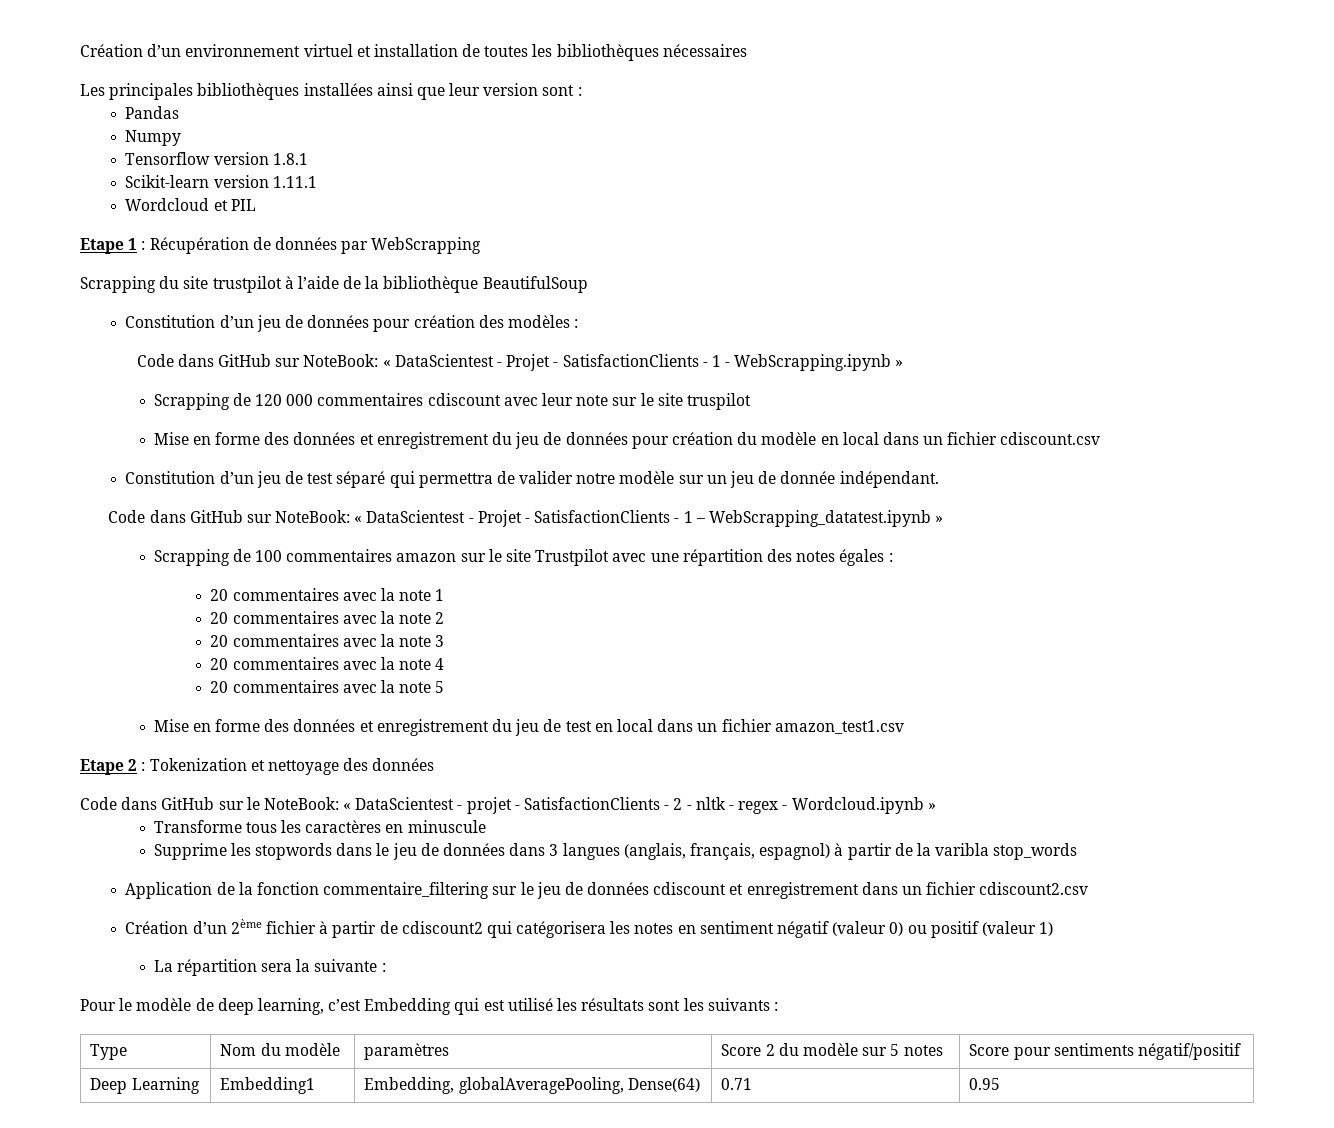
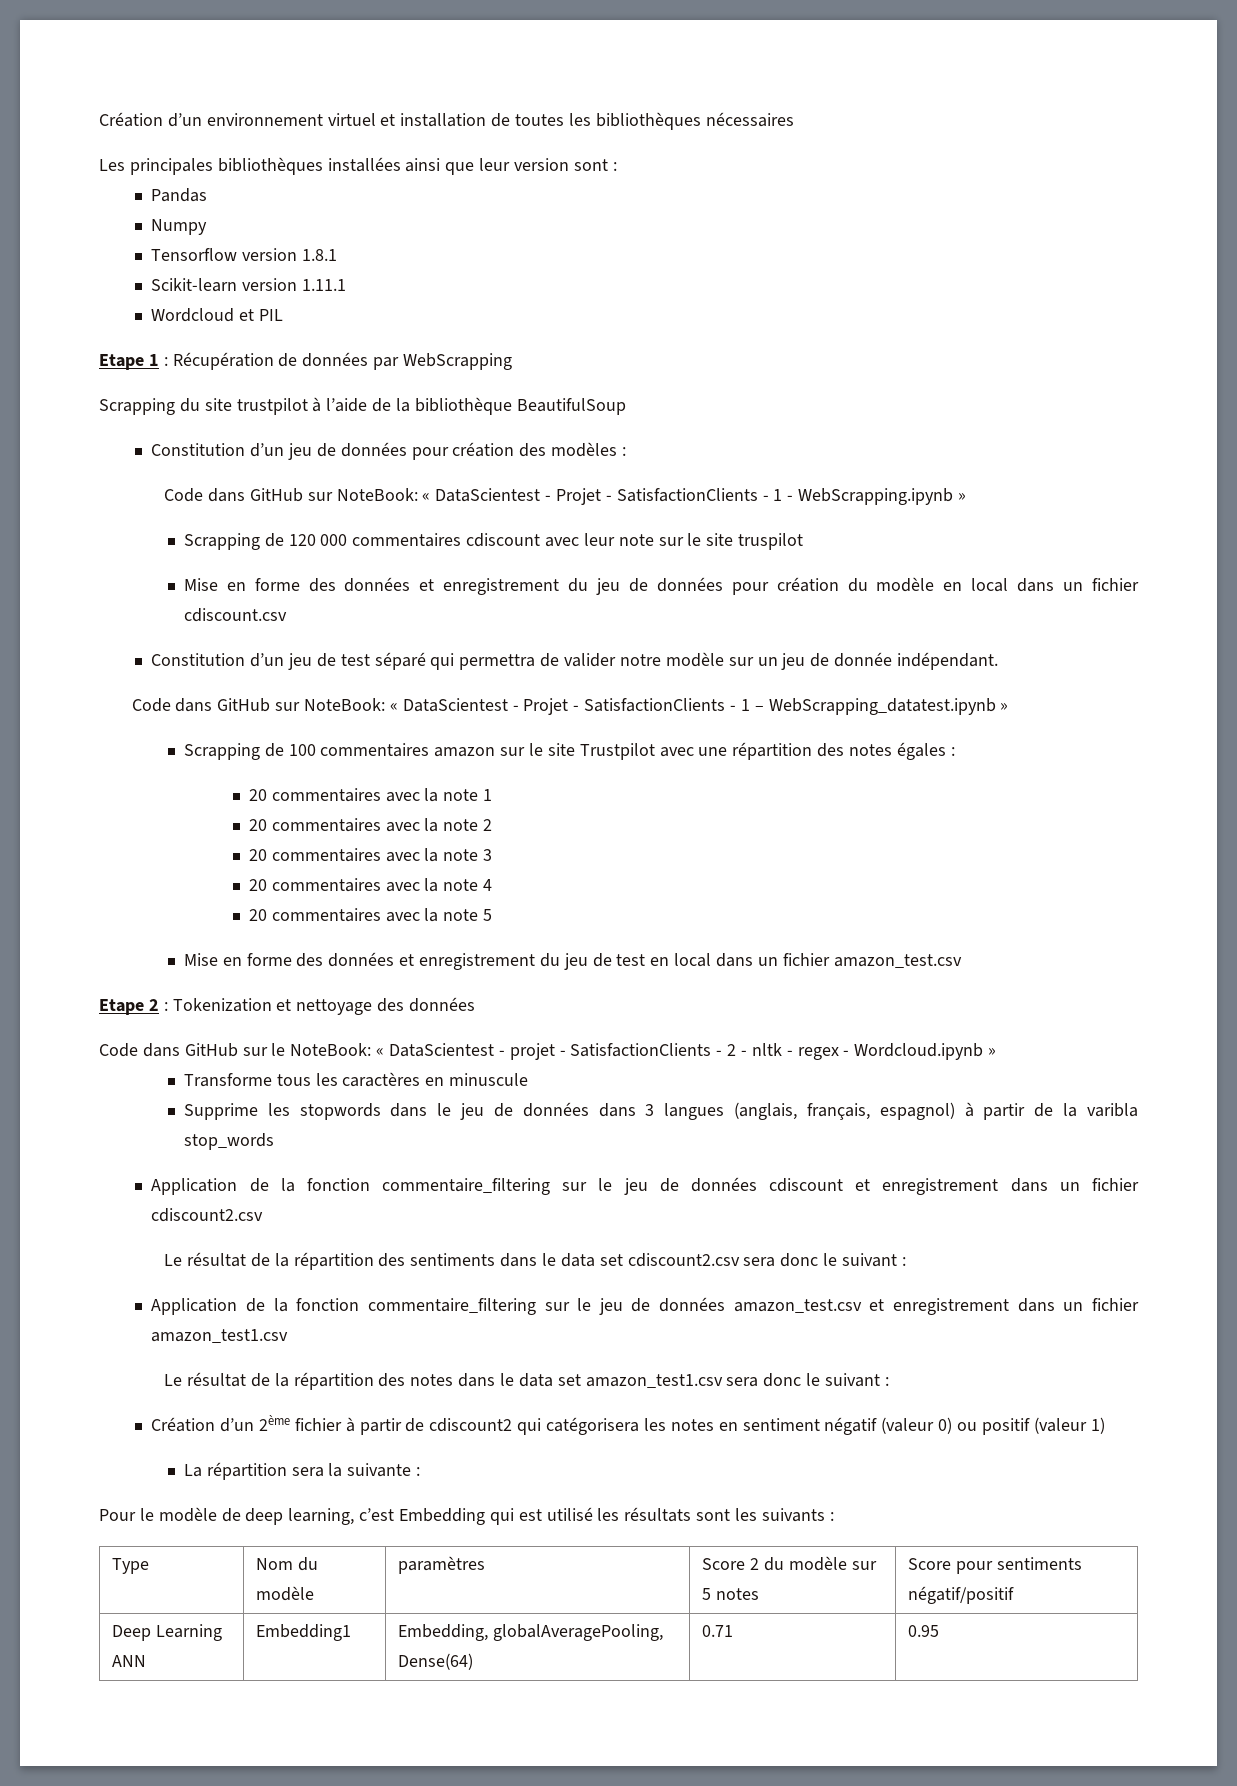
[774,720,904,734] amazon_test1.csv -> [833,954,962,968] amazon_test.csv
(1089, 888) none -> [164,1252,906,1270] [151,1297,1139,1315] [151,1329,289,1343] [164,1372,889,1390] // Le résultat de la répartition des sentiments dans le data set cdiscount2.csv sera donc le suivant : // Application de la fonction commentaire_filtering sur le jeu de données amazon_test.csv et enregistrement dans un fichier amazon_test1.csv // Le résultat de la répartition des notes dans le data set amazon_test1.csv sera donc le suivant :
(200, 1085) none -> [112,1655,147,1667] ANN

